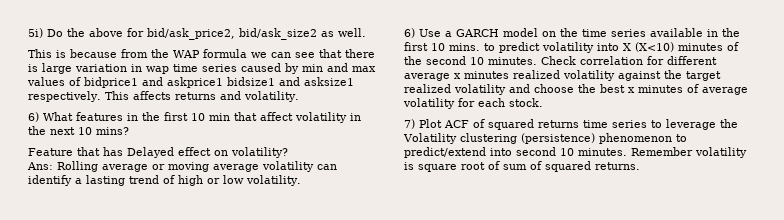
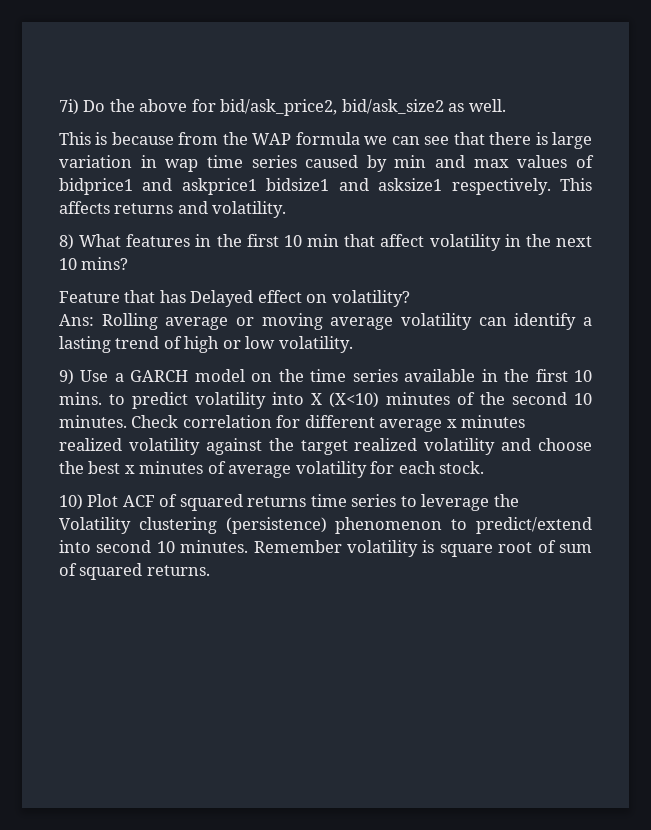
[28,28,43,38] 5i) -> [59,99,79,115] 7i)
[28,112,39,122] 6) -> [59,234,74,250] 8)
[404,28,415,38] 6) -> [59,369,74,385] 9)
[404,119,415,129] 7) -> [59,494,83,510] 10)

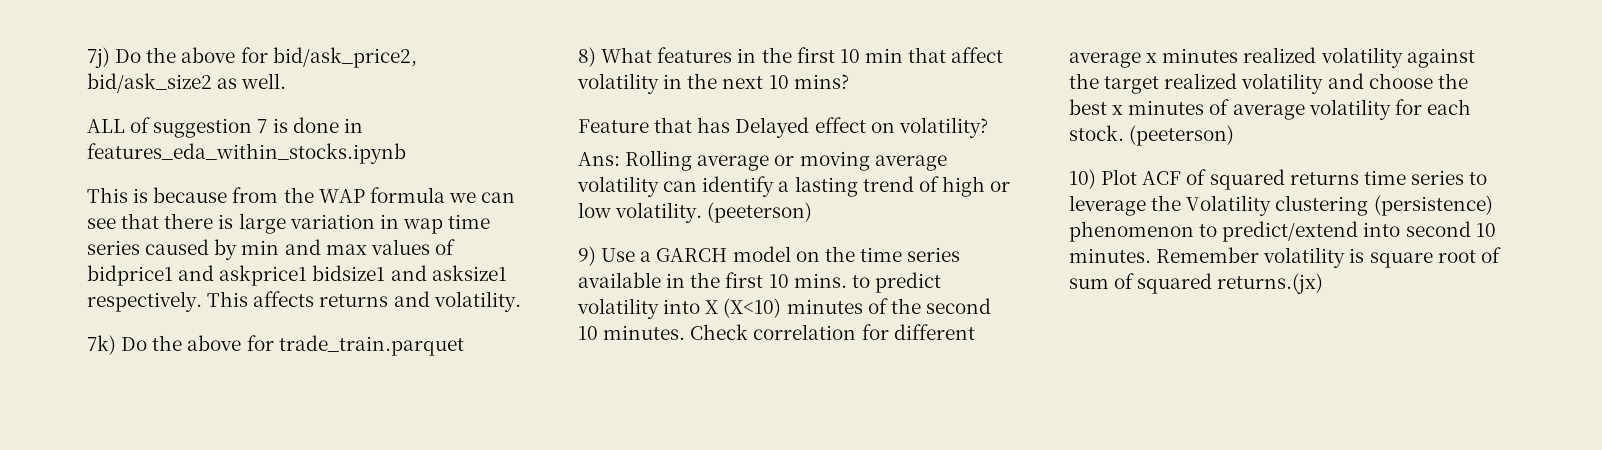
[59,99,79,115] 7i) -> [87,47,110,68] 7j)
(506, 105) none -> [87,117,363,138] [87,143,406,164] // ALL of suggestion 7 is done in features_eda_within_stocks.ipynb
(287, 209) none -> [87,335,464,356] // 7k) Do the above for trade_train.parquet
(353, 344) none -> [707,202,813,223] (peeterson)
(485, 467) none -> [1129,125,1235,146] (peeterson)
[146,565,210,576] returns. -> [1217,273,1324,294] returns.(jx)

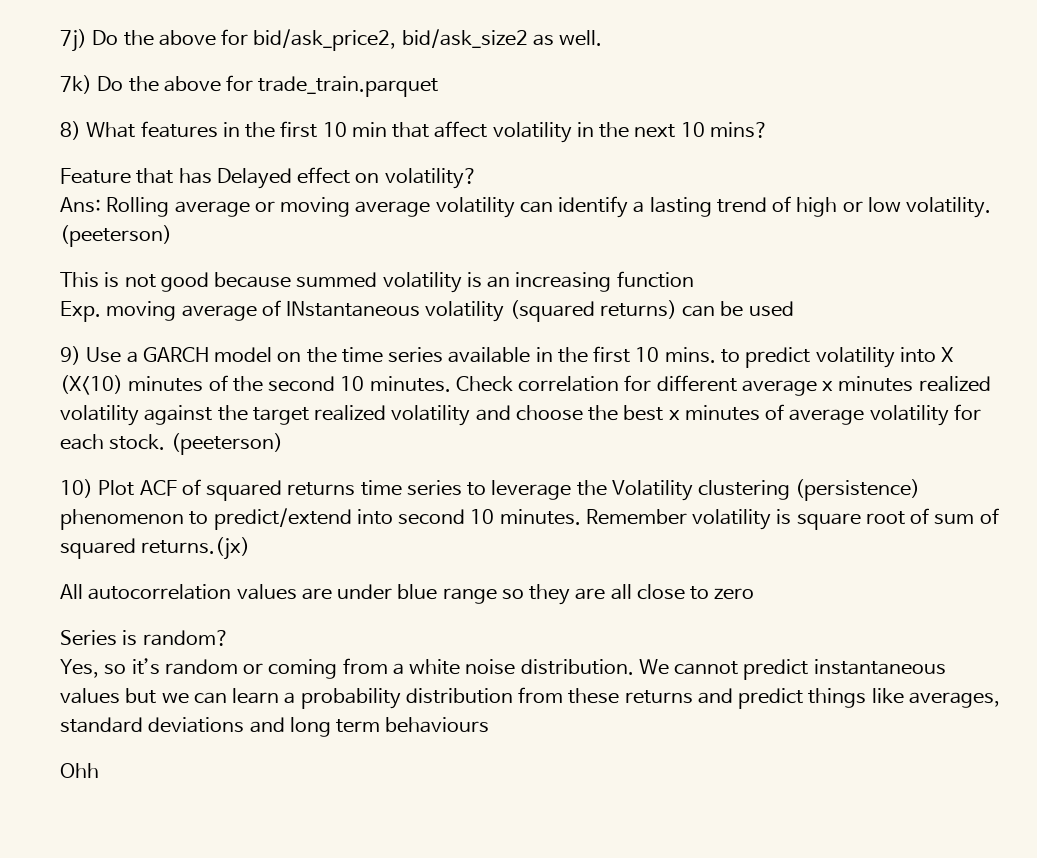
[87,117,363,138] [87,143,406,164] [87,187,516,203] [87,213,491,234] [87,239,455,260] [87,265,507,286] [87,291,521,312] // ALL of suggestion 7 is done in features_eda_within_stocks.ipynb // This is because from the WAP formula we can see that there is large variation in wap time series caused by min and max values of bidprice1 and askprice1 bidsize1 and asksize1 respectively. This affects returns and volatility. -> (603, 38) none
(813, 212) none -> [60,271,694,293] [60,300,794,322] // This is not good because summed volatility is an increasing function // Exp. moving average of INstantaneous volatility (squared returns) can be used
(1324, 283) none -> [60,584,755,605] [60,630,229,646] [60,658,946,680] [60,687,1000,709] [60,717,490,737] [60,763,99,778] // All autocorrelation values are under blue range so they are all close to zero // Series is random? // Yes, so it’s random or coming from a white noise distribution. We cannot predict instantaneous values but we can learn a probability distribution from these returns and predict things like averages, standard deviations and long term behaviours // Ohh

